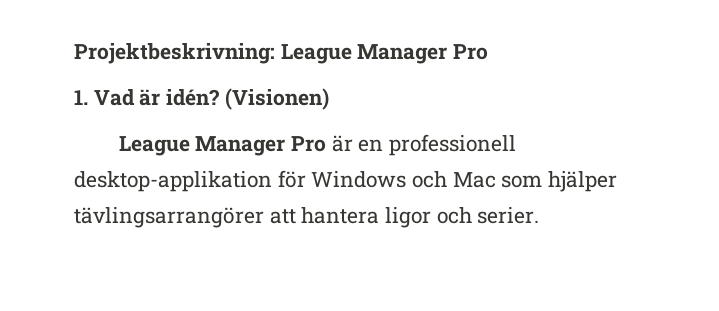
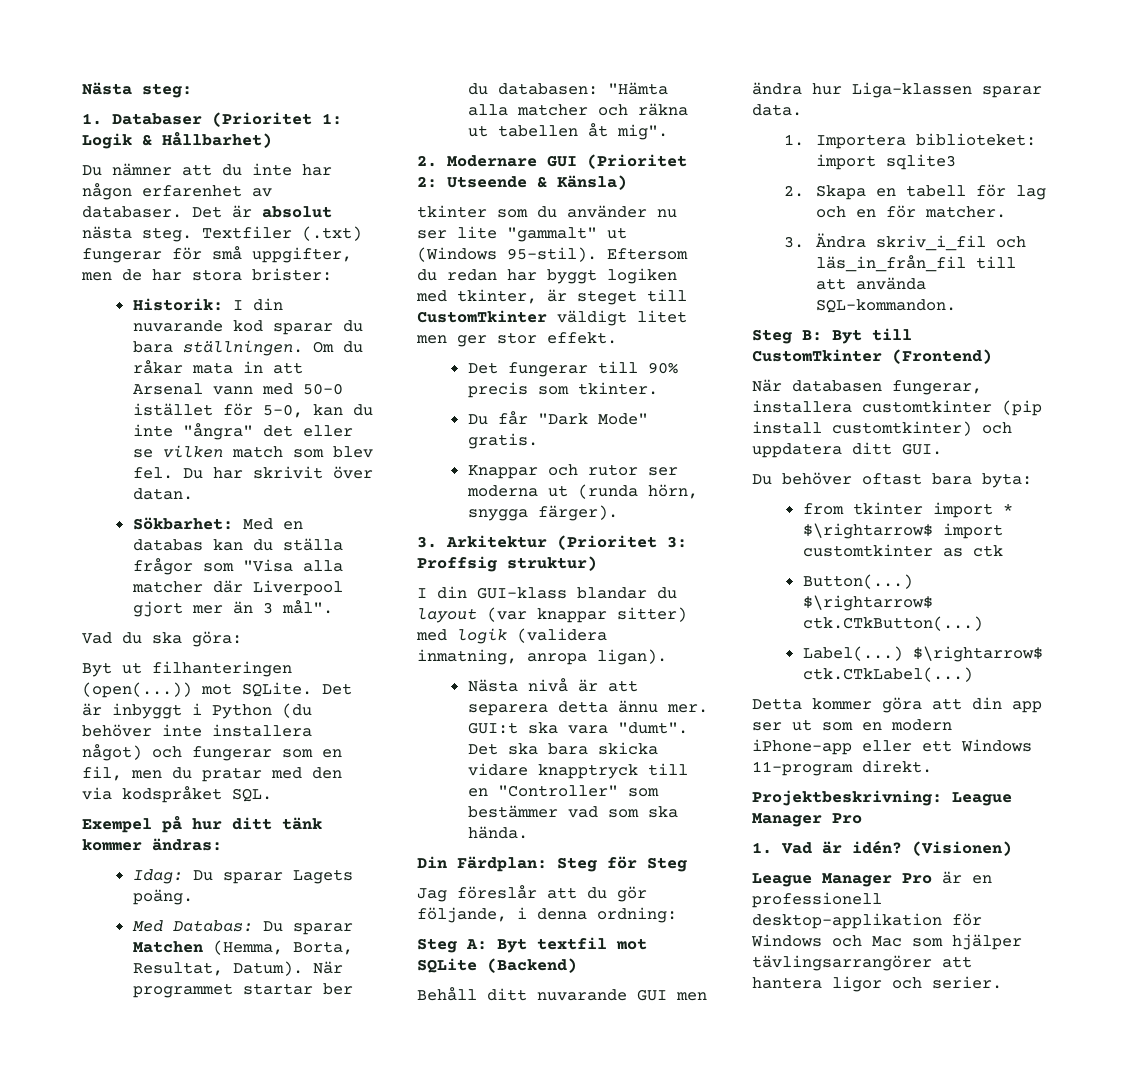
(74, 53) none -> [82,82,192,98] [82,112,342,127] [82,131,272,149] [82,163,332,176] [82,183,272,200] [82,205,332,218] [82,226,362,242] [82,246,352,263] [81,268,332,281] [132,298,283,311] [132,320,363,335] [132,340,363,356] [132,360,303,374] [132,383,343,395] [132,403,373,418] [132,423,353,440] [132,445,373,458] [132,466,373,479] [132,488,193,500] [132,517,303,530] [132,538,343,551] [132,558,343,575] [131,580,343,596] [132,600,333,617] [82,631,242,647] [82,661,292,677] [82,682,352,698] [82,703,312,719] [82,724,312,737] [82,744,342,761] [82,766,342,782] [82,786,272,803] [82,815,322,833] [82,838,222,851] [132,869,353,884] [132,889,193,905] [131,920,353,935] [132,940,353,955] [132,961,343,976] [132,983,353,998] [467,82,668,95] [467,103,688,116] [467,123,668,140] [417,154,687,169] [417,175,627,190] [417,205,677,218] [417,226,627,242] [417,247,688,262] [417,268,677,284] [416,289,687,305] [417,310,687,326] [416,332,617,347] [467,361,678,377] [467,382,658,398] [467,411,648,425] [467,433,538,449] [467,464,678,479] [466,484,698,499] [467,505,618,521] [417,535,687,550] [417,556,597,572] [417,586,677,599] [417,607,687,623] [416,628,607,644] [417,649,667,665] [467,678,638,692] [467,700,708,716] [467,722,688,734] [467,742,658,755] [467,763,688,779] [467,785,659,797] [467,805,678,818] [467,826,528,839] [417,856,687,872] [417,885,647,902] [417,907,677,923] [417,937,647,953] [417,958,577,973] [417,987,707,1001] [752,82,1042,98] [752,104,802,116] [784,133,1037,149] [816,154,957,170] [784,184,1047,200] [816,205,1007,218] [784,233,1027,251] [816,255,1017,272] [816,277,927,290] [816,299,957,313] [752,328,912,344] [752,349,992,364] [752,379,982,395] [752,400,1042,416] [752,421,1012,436] [752,442,942,458] [752,472,1032,488] [802,502,1013,518] [802,523,1003,539] [802,544,1003,557] [802,574,913,589] [802,595,933,611] [802,616,983,631] [802,646,1043,662] [802,667,973,682] [752,697,1042,713] [752,719,952,731] [752,739,1032,755] [752,760,932,776] Nästa steg: // 1. Databaser (Prioritet 1: Logik & Hållbarhet) // Du nämner att du inte har någon erfarenhet av databaser. Det är absolut nästa steg. Textfiler (.txt) fungerar för små uppgifter, men de har stora brister: // Historik: I din nuvarande kod sparar du bara ställningen. Om du råkar mata in att Arsenal vann med 50-0 istället för 5-0, kan du inte "ångra" det eller se vilken match som blev fel. Du har skrivit över datan. // Sökbarhet: Med en databas kan du ställa frågor som "Visa alla matcher där Liverpool gjort mer än 3 mål". // Vad du ska göra: // Byt ut filhanteringen (open(...)) mot SQLite. Det är inbyggt i Python (du behöver inte installera något) och fungerar som en fil, men du pratar med den via kodspråket SQL. // Exempel på hur ditt tänk kommer ändras: // Idag: Du sparar Lagets poäng. // Med Databas: Du sparar Matchen (Hemma, Borta, Resultat, Datum). När programmet startar ber du databasen: "Hämta alla matcher och räkna ut tabellen åt mig". // 2. Modernare GUI (Prioritet 2: Utseende & Känsla) // tkinter som du använder nu ser lite "gammalt" ut (Windows 95-stil). Eftersom du redan har byggt logiken med tkinter, är steget till CustomTkinter väldigt litet men ger stor effekt. // Det fungerar till 90% precis som tkinter. // Du får "Dark Mode" gratis. // Knappar och rutor ser moderna ut (runda hörn, snygga färger). // 3. Arkitektur (Prioritet 3: Proffsig struktur) // I din GUI-klass blandar du layout (var knappar sitter) med logik (validera inmatning, anropa ligan). // Nästa nivå är att separera detta ännu mer. GUI:t ska vara "dumt". Det ska bara skicka vidare knapptryck till en "Controller" som bestämmer vad som ska hända. // Din Färdplan: Steg för Steg // Jag föreslår att du gör följande, i denna ordning: // Steg A: Byt textfil mot SQLite (Backend) // Behåll ditt nuvarande GUI men ändra hur Liga-klassen sparar data. // 1. Importera biblioteket: import sqlite3 // 2. Skapa en tabell för lag och en för matcher. // 3. Ändra skriv_i_fil och läs_in_från_fil till att använda SQL-kommandon. // Steg B: Byt till CustomTkinter (Frontend) // När databasen fungerar, installera customtkinter (pip install customtkinter) och uppdatera ditt GUI. // Du behöver oftast bara byta: // from tkinter import * $\rightarrow$ import customtkinter as ctk // Button(...) $\rightarrow$ ctk.CTkButton(...) // Label(...) $\rightarrow$ ctk.CTkLabel(...) // Detta kommer göra att din app ser ut som en modern iPhone-app eller ett Windows 11-program direkt. //

